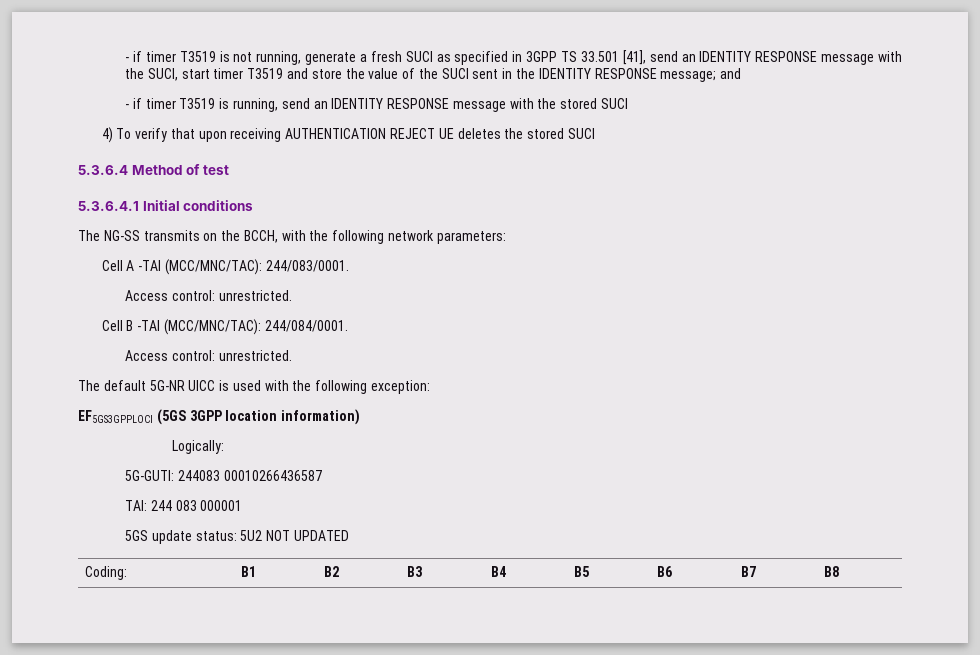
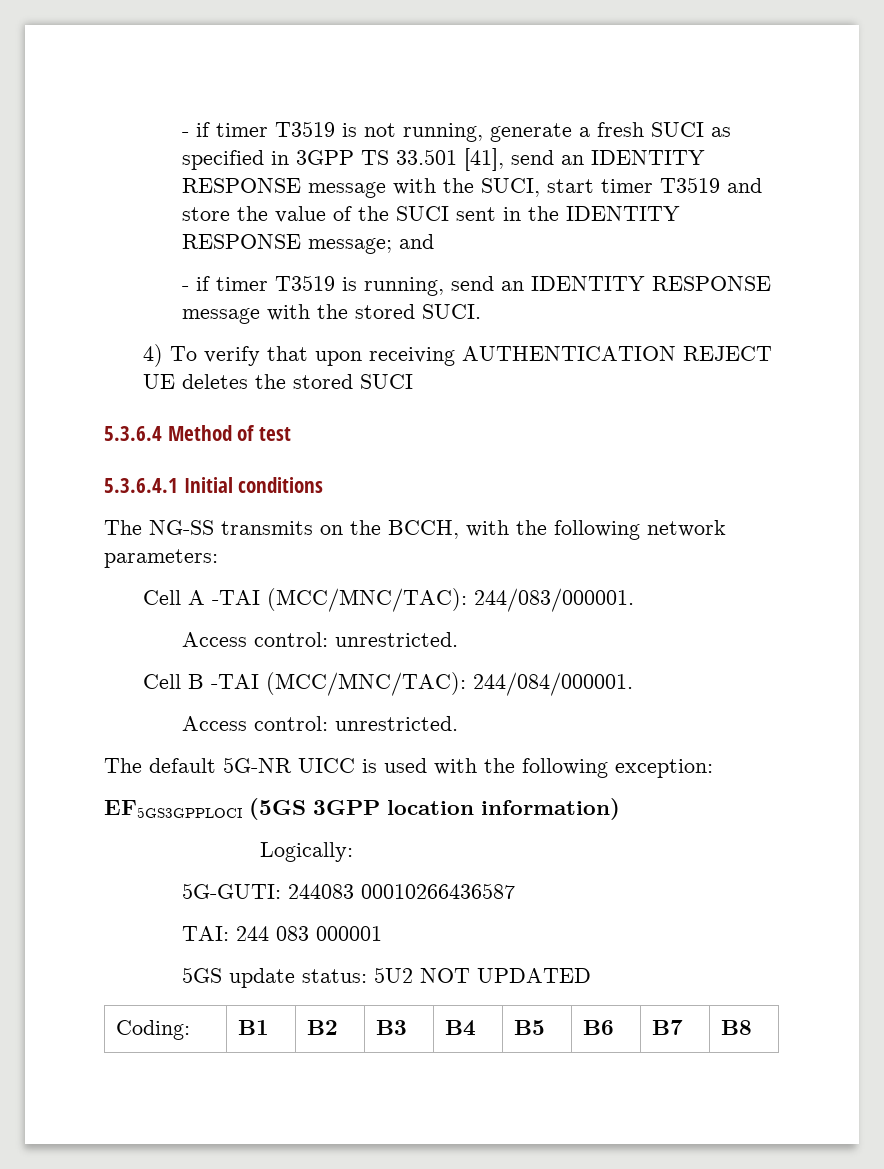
[600,98,628,109] SUCI -> [422,304,482,319] SUCI.
[265,260,349,272] 244/083/0001. -> [474,588,635,612] 244/083/000001.
[264,320,348,332] 244/084/0001. -> [473,672,634,696] 244/084/000001.

